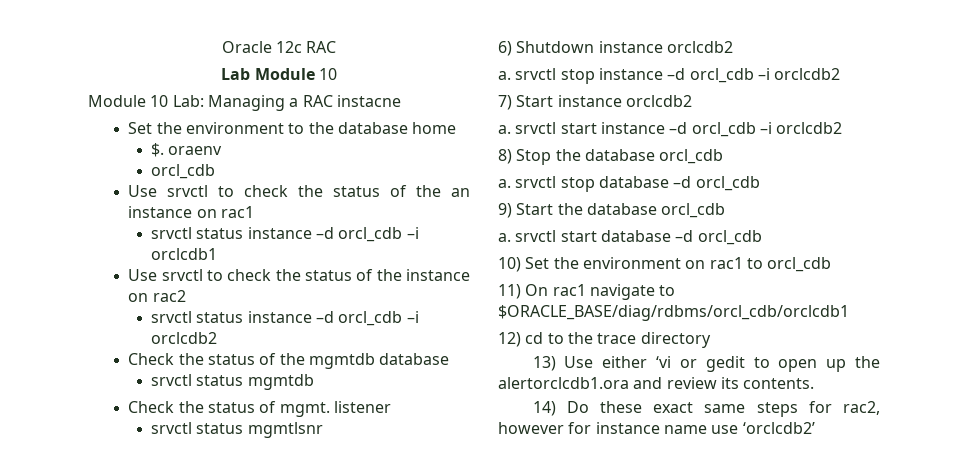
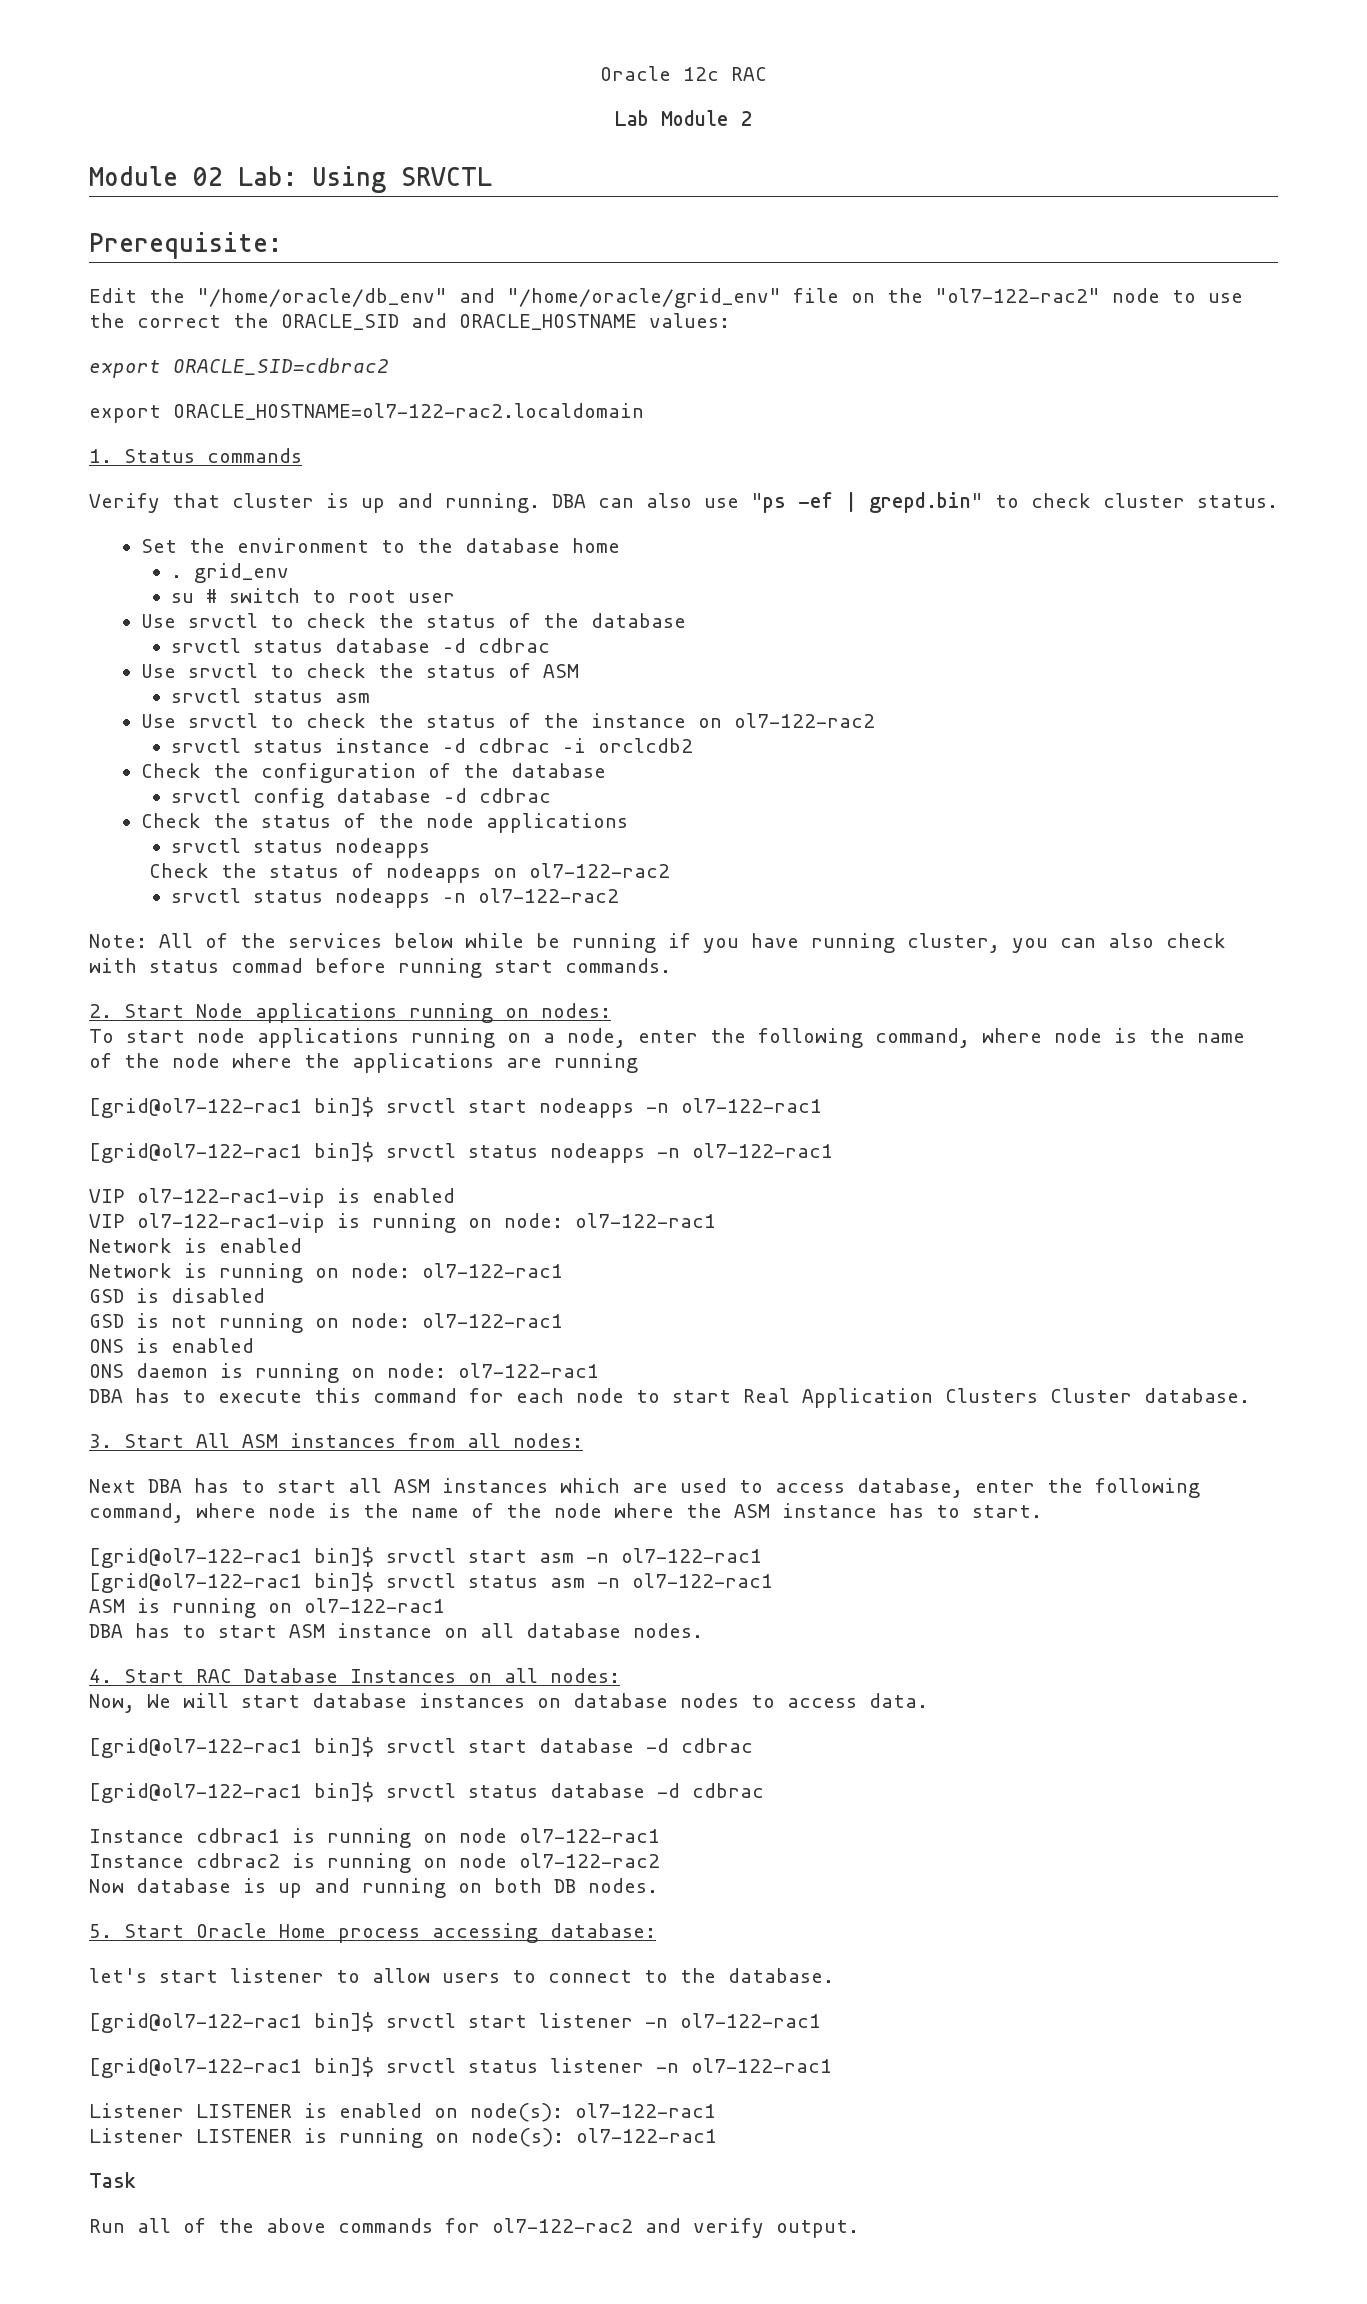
[318,68,337,80] [88,95,401,111] 10 // Module 10 Lab: Managing a RAC instacne -> [740,111,753,126] [89,166,492,193] [89,232,282,259] [89,288,1243,308] [89,313,730,330] [89,358,389,378] [89,403,644,423] [89,448,302,463] [89,492,1278,513] 2 // Module 02 Lab: Using SRVCTL // Prerequisite: // Edit the "/home/oracle/db_env" and "/home/oracle/grid_env" file on the "ol7-122-rac2" node to use the correct the ORACLE_SID and ORACLE_HOSTNAME values: // export ORACLE_SID=cdbrac2 // export ORACLE_HOSTNAME=ol7-122-rac2.localdomain // 1. Status commands // Verify that cluster is up and running. DBA can also use "ps -ef | grepd.bin" to check cluster status.
[151,143,223,157] [151,164,216,179] [128,185,470,197] [128,206,254,218] [151,227,419,242] [151,248,218,260] $. oraenv // orcl_cdb // Use srvctl to check the status of the an instance on rac1 // srvctl status instance –d orcl_cdb –i orclcdb1 -> [171,563,290,583] [171,588,456,603] [141,613,687,628] [171,638,551,653] [141,663,580,678] [171,688,371,703] . grid_env // su # switch to root user // Use srvctl to check the status of the database // srvctl status database –d cdbrac // Use srvctl to check the status of ASM // srvctl status asm
[152,290,186,302] [151,311,419,326] [151,332,218,344] rac2 // srvctl status instance –d orcl_cdb –i orclcdb2 -> [734,713,876,728] [171,738,694,753] [141,763,607,783] [171,788,552,808] ol7-122-rac2 // srvctl status instance –d cdbrac –i orclcdb2 // Check the configuration of the database // srvctl config database –d cdbrac
[308,353,450,369] [151,374,314,390] [128,401,391,417] [151,422,323,438] [498,41,733,56] [498,68,841,84] [498,95,692,110] [498,122,843,137] [498,149,724,165] [498,176,760,192] [498,203,726,218] [498,230,762,245] [498,257,832,272] [498,284,676,300] [498,305,849,321] [498,332,711,348] [532,356,880,372] [498,377,815,389] [532,401,880,417] [498,422,815,434] mgmtdb database // srvctl status mgmtdb // Check the status of mgmt. listener // srvctl status mgmtlsnr // 6) Shutdown instance orclcdb2 // a. srvctl stop instance –d orcl_cdb –i orclcdb2 // 7) Start instance orclcdb2 // a. srvctl start instance –d orcl_cdb –i orclcdb2 // 8) Stop the database orcl_cdb // a. srvctl stop database –d orcl_cdb // 9) Start the database orcl_cdb // a. srvctl start database –d orcl_cdb // 10) Set the environment on rac1 to orcl_cdb // 11) On rac1 navigate to $ORACLE_BASE/diag/rdbms/orcl_cdb/orclcdb1 // 12) cd to the trace directory // 13) Use either ‘vi or gedit to open up the alertorclcdb1.ora and review its contents. // 14) Do these exact same steps for rac2, however for instance name use ‘orclcdb2’ -> [426,813,629,833] [171,838,431,858] [148,863,670,883] [171,888,620,908] [89,933,1226,953] [89,958,671,978] [89,1003,611,1023] [89,1028,1245,1048] [89,1053,638,1073] [89,1097,822,1118] [89,1142,833,1163] [89,1188,455,1208] [89,1213,716,1233] [89,1238,302,1253] [89,1263,563,1283] [89,1288,265,1303] [89,1313,563,1333] [89,1338,254,1353] [89,1363,599,1383] [89,1388,1250,1408] [89,1433,583,1448] [89,1478,1200,1498] [89,1503,1042,1523] [89,1547,762,1568] [89,1572,773,1593] [89,1598,445,1618] [89,1623,703,1638] [89,1668,620,1683] [89,1693,928,1713] [89,1737,753,1758] [89,1782,764,1803] [89,1828,660,1848] [89,1853,660,1873] [89,1878,658,1898] [89,1923,656,1943] [89,1968,834,1983] [89,2012,821,2033] [89,2057,832,2078] [89,2103,716,2122] [89,2128,717,2148] [89,2172,136,2188] [89,2218,859,2238] node applications // srvctl status nodeapps // Check the status of nodeapps on ol7-122-rac2 // srvctl status nodeapps –n ol7-122-rac2 // Note: All of the services below while be running if you have running cluster, you can also check with status commad before running start commands. // 2. Start Node applications running on nodes: // To start node applications running on a node, enter the following command, where node is the name of the node where the applications are running // [grid@ol7-122-rac1 bin]$ srvctl start nodeapps -n ol7-122-rac1 // [grid@ol7-122-rac1 bin]$ srvctl status nodeapps -n ol7-122-rac1 // VIP ol7-122-rac1-vip is enabled // VIP ol7-122-rac1-vip is running on node: ol7-122-rac1 // Network is enabled // Network is running on node: ol7-122-rac1 // GSD is disabled // GSD is not running on node: ol7-122-rac1 // ONS is enabled // ONS daemon is running on node: ol7-122-rac1 // DBA has to execute this command for each node to start Real Application Clusters Cluster database. // 3. Start All ASM instances from all nodes: // Next DBA has to start all ASM instances which are used to access database, enter the following command, where node is the name of the node where the ASM instance has to start. // [grid@ol7-122-rac1 bin]$ srvctl start asm -n ol7-122-rac1 // [grid@ol7-122-rac1 bin]$ srvctl status asm -n ol7-122-rac1 // ASM is running on ol7-122-rac1 // DBA has to start ASM instance on all database nodes. // 4. Start RAC Database Instances on all nodes: // Now, We will start database instances on database nodes to access data. // [grid@ol7-122-rac1 bin]$ srvctl start database -d cdbrac // [grid@ol7-122-rac1 bin]$ srvctl status database -d cdbrac // Instance cdbrac1 is running on node ol7-122-rac1 // Instance cdbrac2 is running on node ol7-122-rac2 // Now database is up and running on both DB nodes. // 5. Start Oracle Home process accessing database: // let's start listener to allow users to connect to the database. // [grid@ol7-122-rac1 bin]$ srvctl start listener -n ol7-122-rac1 // [grid@ol7-122-rac1 bin]$ srvctl status listener -n ol7-122-rac1 // Listener LISTENER is enabled on node(s): ol7-122-rac1 // Listener LISTENER is running on node(s): ol7-122-rac1 // Task // Run all of the above commands for ol7-122-rac2 and verify output.

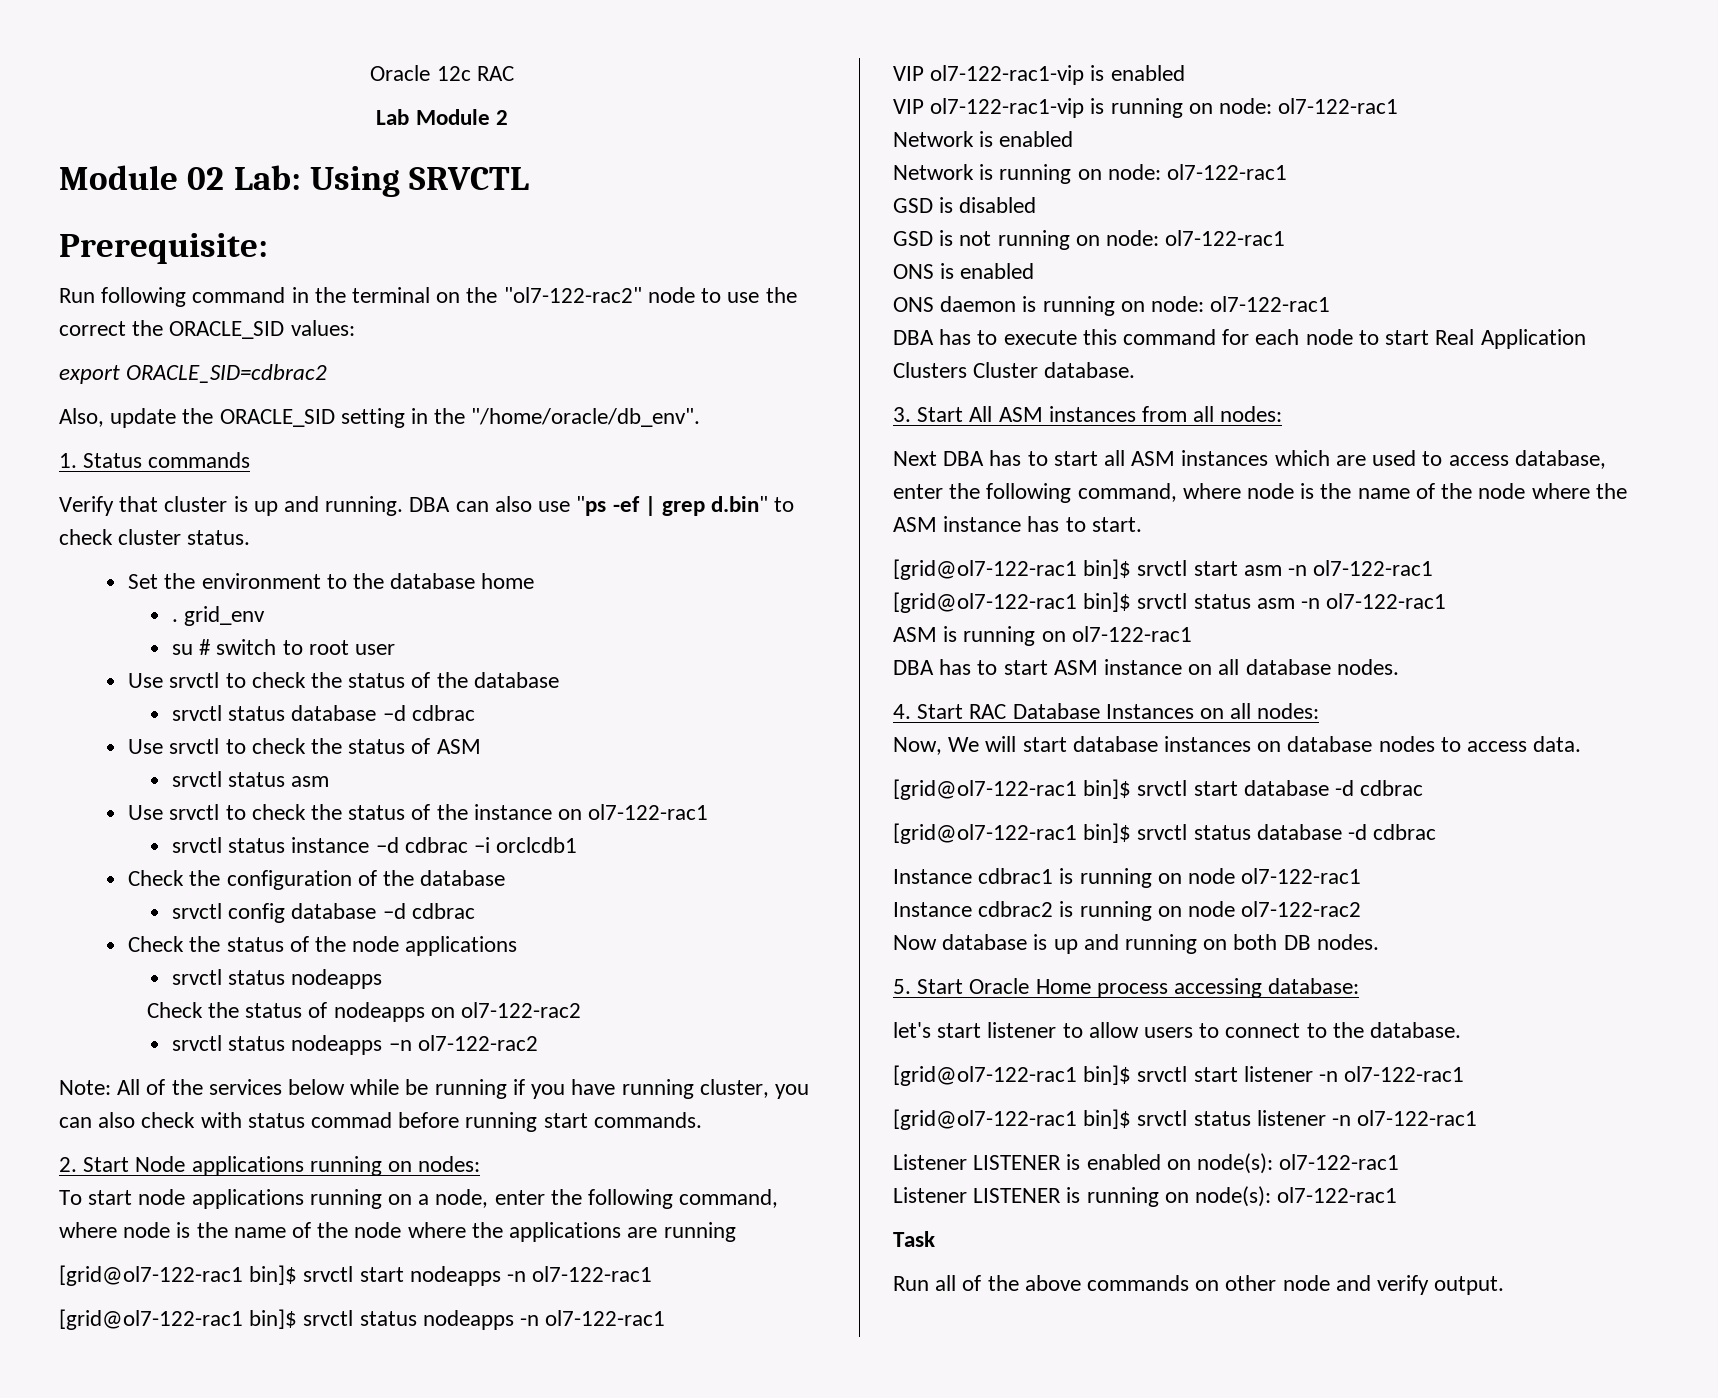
[89,288,839,308] Edit the "/home/oracle/db_env" and "/home/oracle/grid_env" file -> [59,287,431,307] Run following command in the terminal
[411,313,637,330] and ORACLE_HOSTNAME -> (285, 330) none
[89,403,644,423] export ORACLE_HOSTNAME=ol7-122-rac2.localdomain -> [59,408,701,428] Also, update the ORACLE_SID setting in the "/home/oracle/db_env".
[869,492,983,513] grepd.bin" -> [661,496,769,516] grep d.bin"
[734,713,876,728] ol7-122-rac2 -> [588,804,709,820] ol7-122-rac1
[598,738,694,753] orclcdb2 -> [496,837,578,853] orclcdb1
[445,2218,633,2233] for ol7-122-rac2 -> [1195,1275,1330,1291] on other node

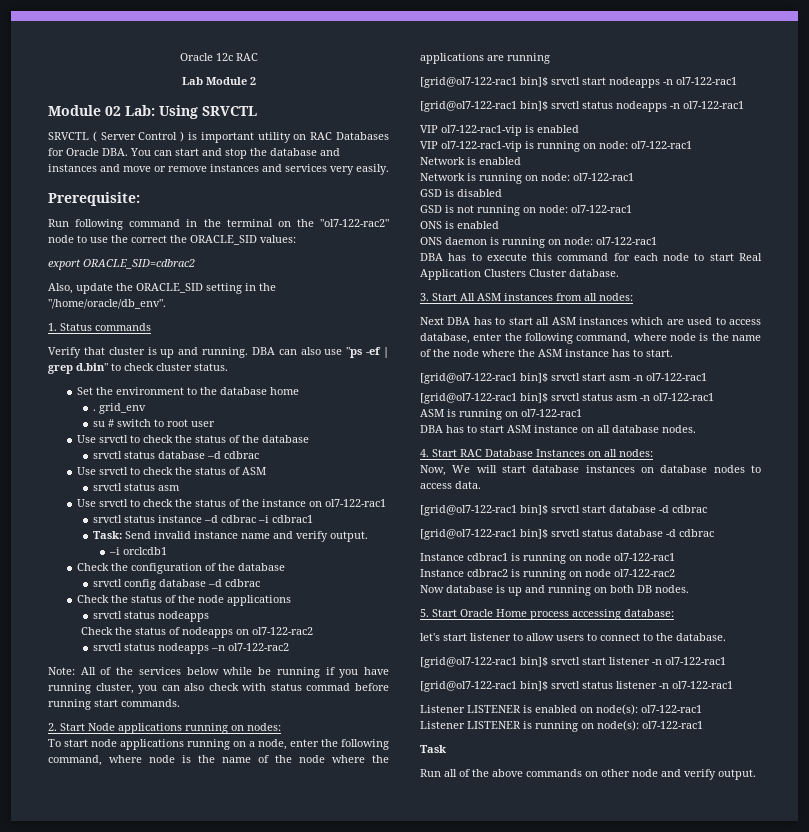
(530, 178) none -> [48,131,390,143] [48,148,340,159] [48,164,389,175] // SRVCTL ( Server Control ) is important utility on RAC Databases for Oracle DBA. You can start and stop the database and instances and move or remove instances and services very easily.
(491, 845) none -> [272,515,314,523] [93,531,369,542] [108,547,120,555] cdbrac1 // Task: Send invalid instance name and verify output. // –i

